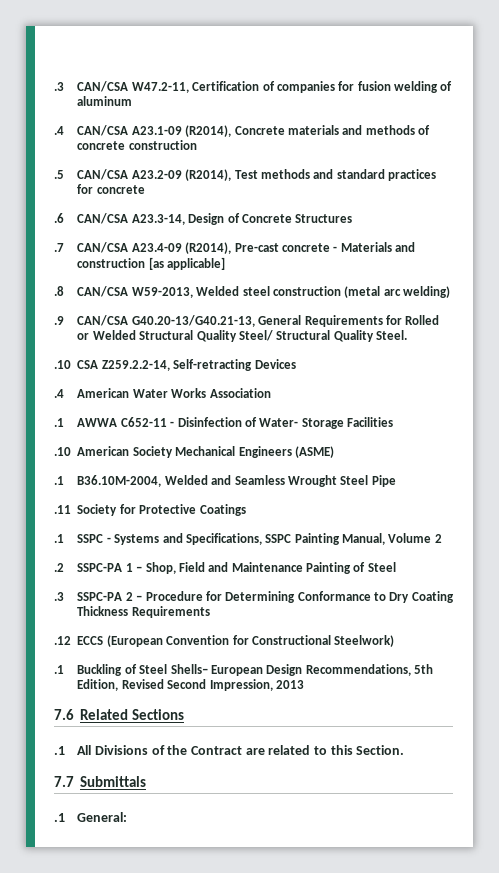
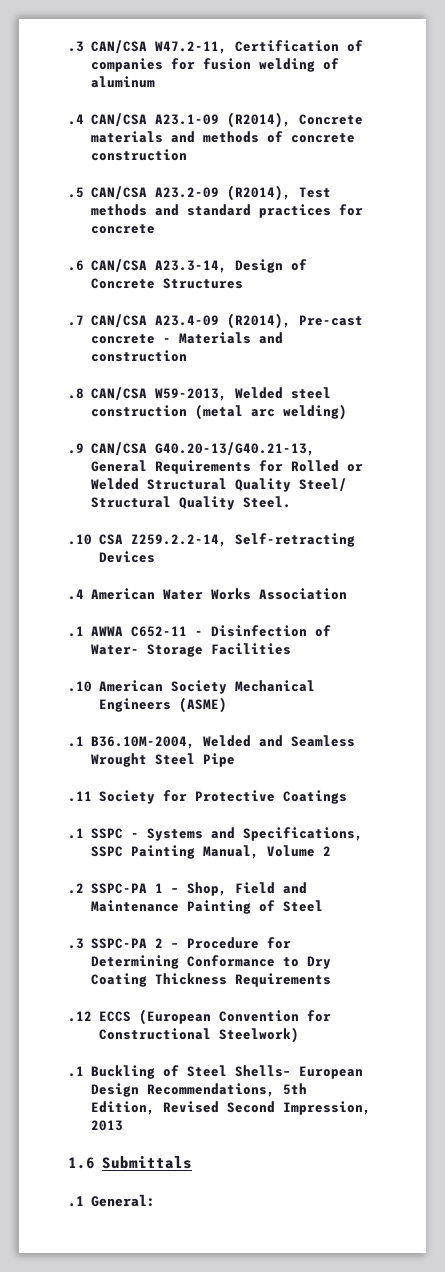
[148,257,226,270] [as applicable] -> (187, 356) none
[54,709,185,720] [54,745,405,755] [54,776,74,787] 7.6 Related Sections // .1 All Divisions of the Contract are related to this Section. // 7.7 -> [68,1157,95,1169] 1.6

